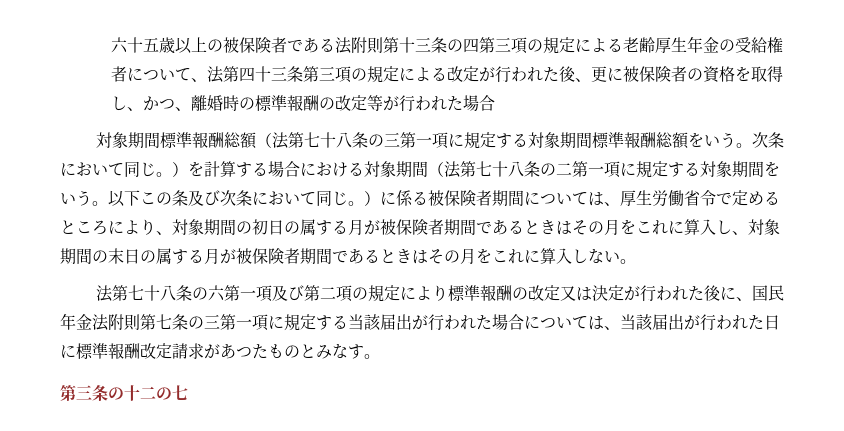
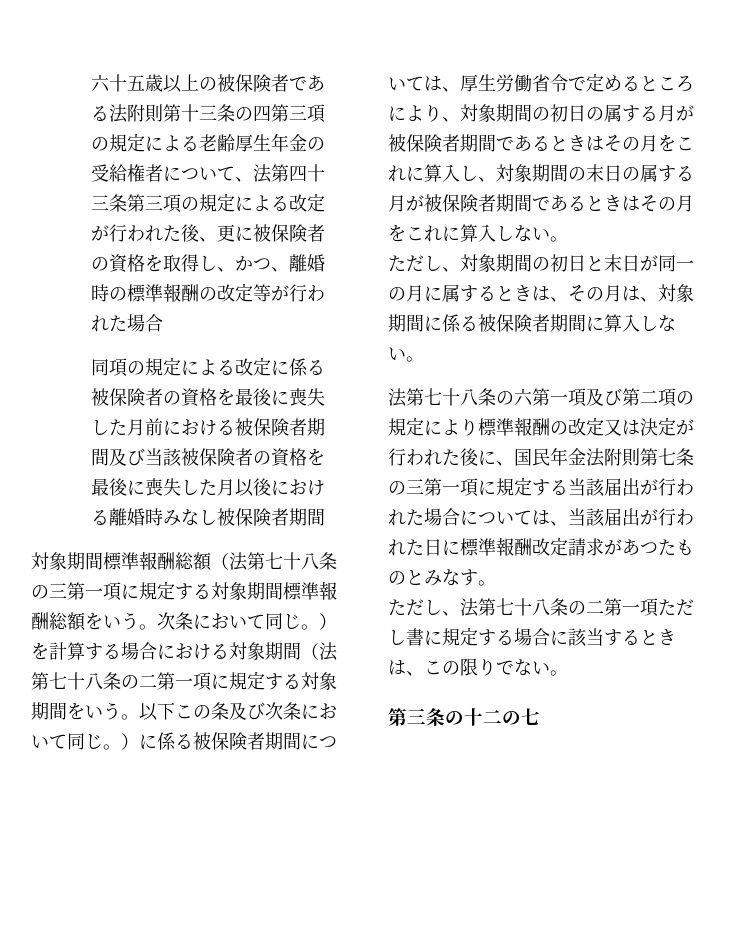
(496, 103) none -> [91,357,326,377] [91,388,326,407] [91,418,326,436] [91,448,326,467] [91,478,326,497] [91,508,326,526] // 同項の規定による改定に係る被保険者の資格を最後に喪失した月前における被保険者期間及び当該被保険者の資格を最後に喪失した月以後における離婚時みなし被保険者期間
(636, 261) none -> [388,254,694,272] [388,284,694,302] [388,314,676,332] [388,347,424,362] // ただし、対象期間の初日と末日が同一の月に属するときは、その月は、対象期間に係る被保険者期間に算入しない。
(380, 356) none -> [388,598,694,617] [388,627,676,647] [388,658,568,676] // ただし、法第七十八条の二第一項ただし書に規定する場合に該当するときは、この限りでない。

